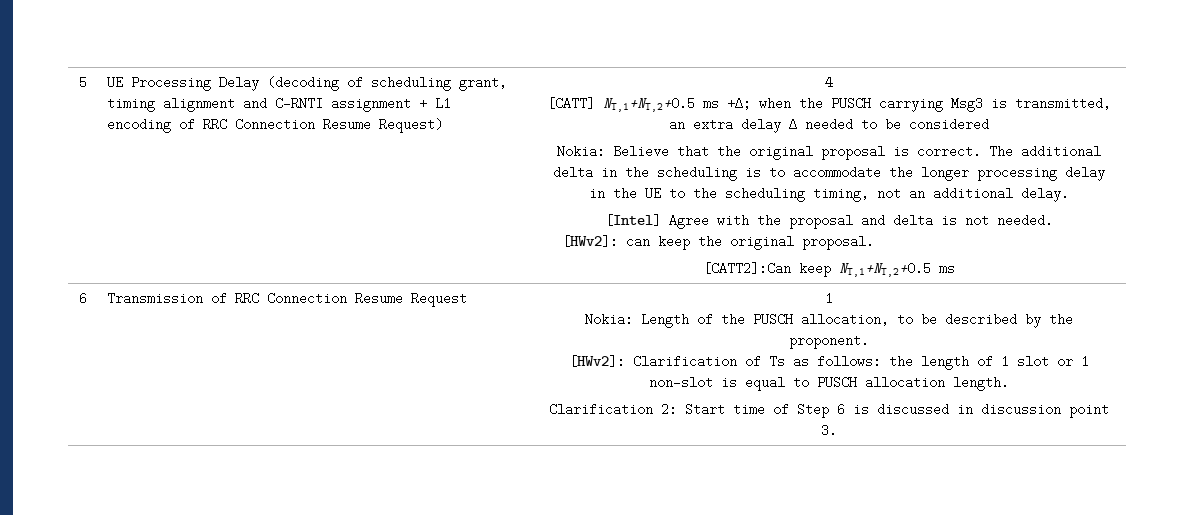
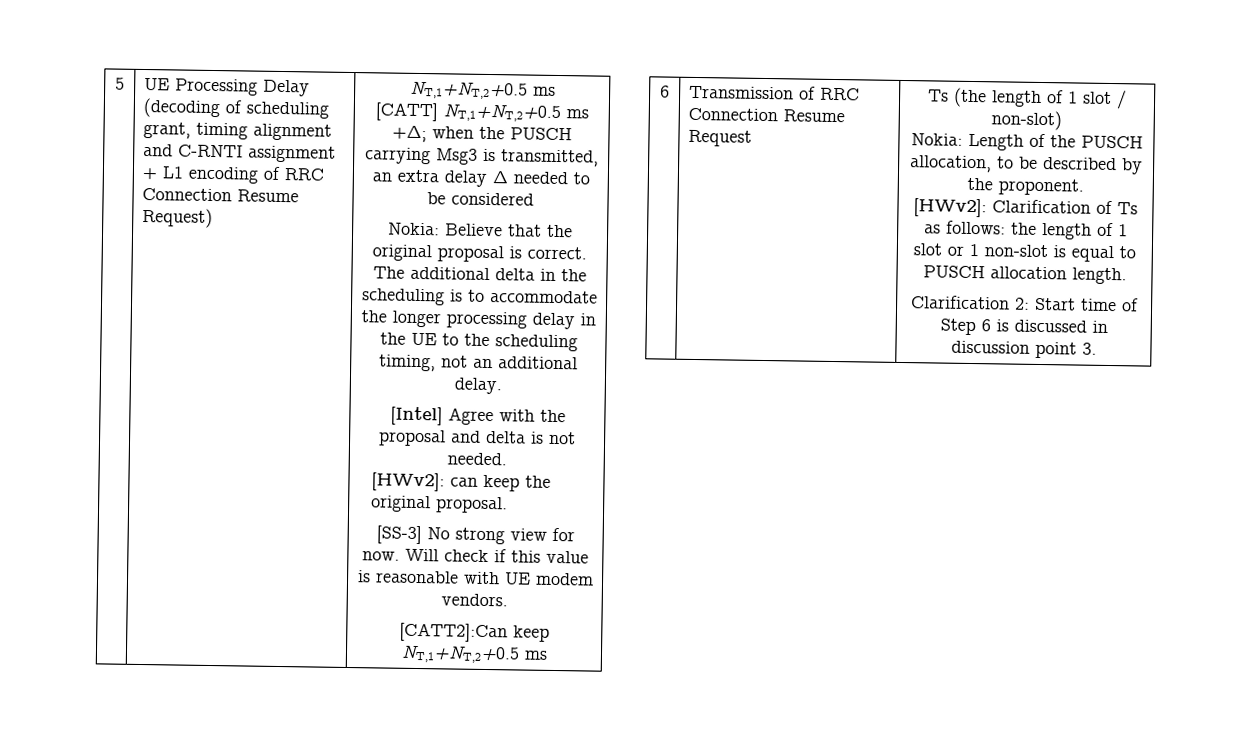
[825,76,834,89] 4 -> [409,80,556,100] NT,1+NT,2+0.5 ms
(874, 242) none -> [376,525,575,545] [362,548,589,564] [357,570,594,586] [441,593,508,607] // [SS-3] No strong view for now. Will check if this value is reasonable with UE modem vendors.
[825,292,834,305] 1 -> [928,87,1127,110] [991,110,1062,131] Ts (the length of 1 slot / non-slot)

